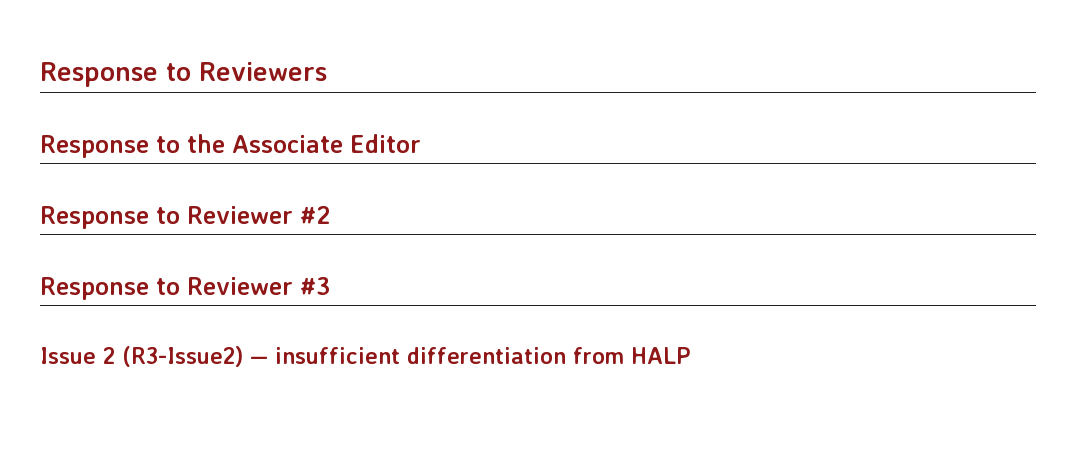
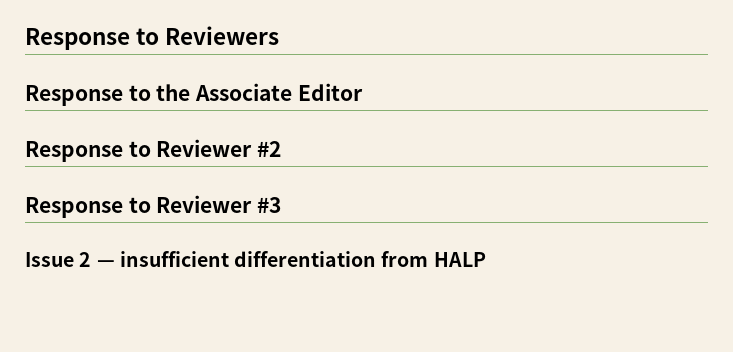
[122,346,243,367] (R3-Issue2) -> (92, 259) none

